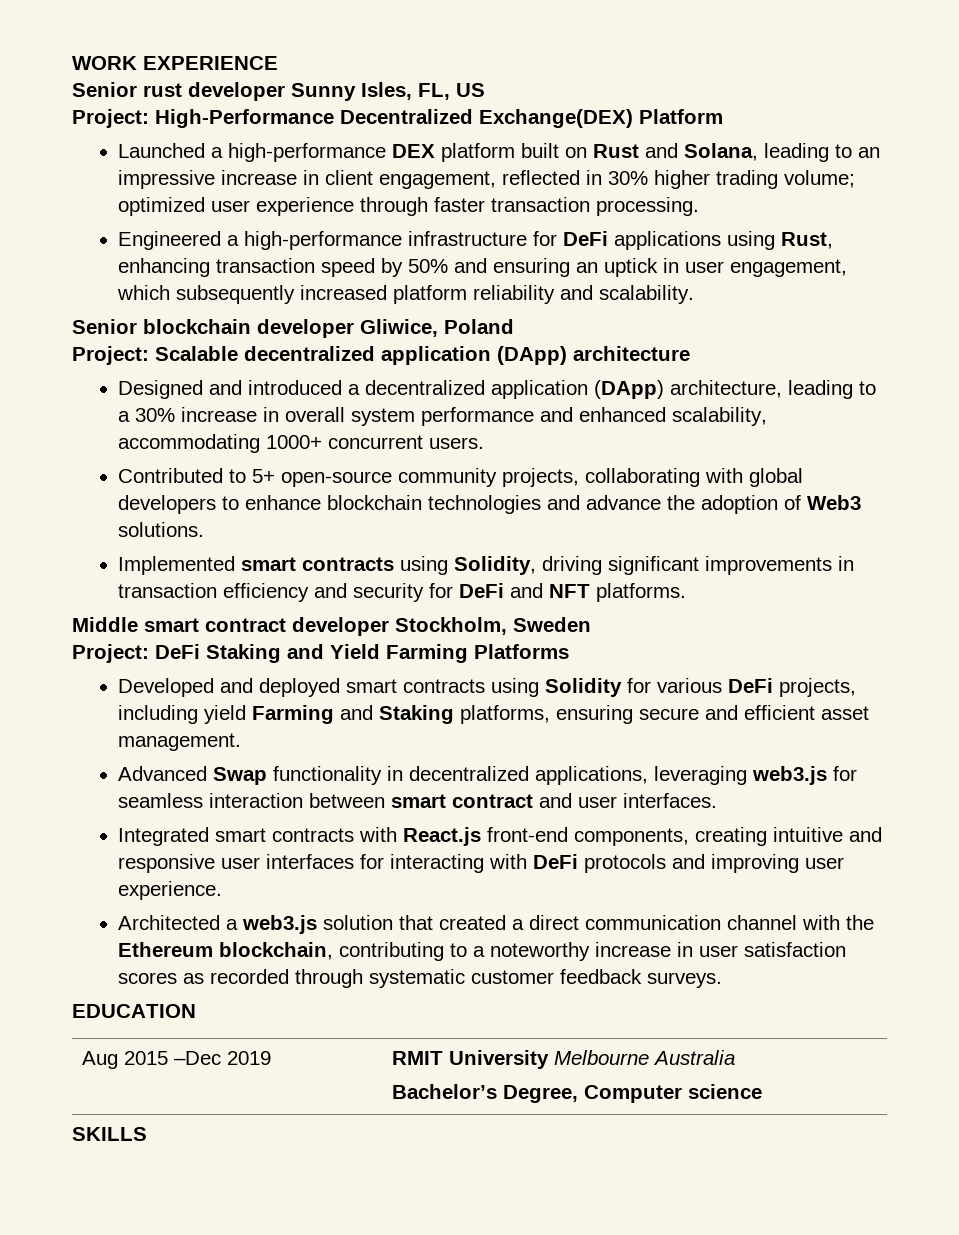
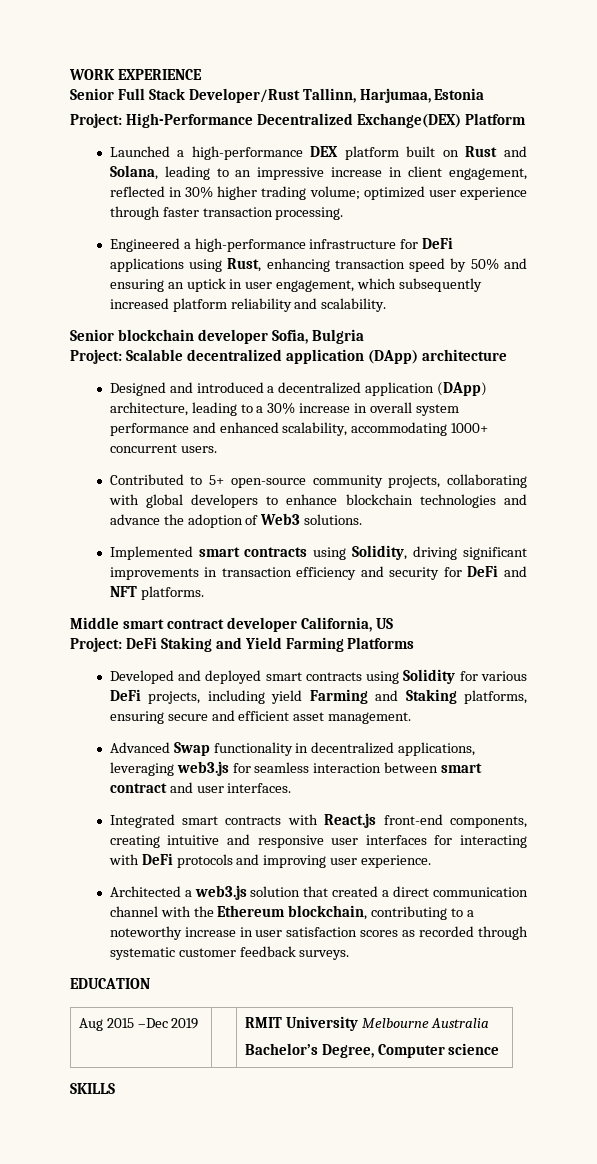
[143,82,485,101] rust developer Sunny Isles, FL, US -> [117,88,485,103] Full Stack Developer/Rust Tallinn, Harjumaa, Estonia
[360,319,514,337] Gliwice, Poland -> [271,329,364,344] Sofia, Bulgria
[395,617,591,635] Stockholm, Sweden -> [300,617,393,632] California, US

